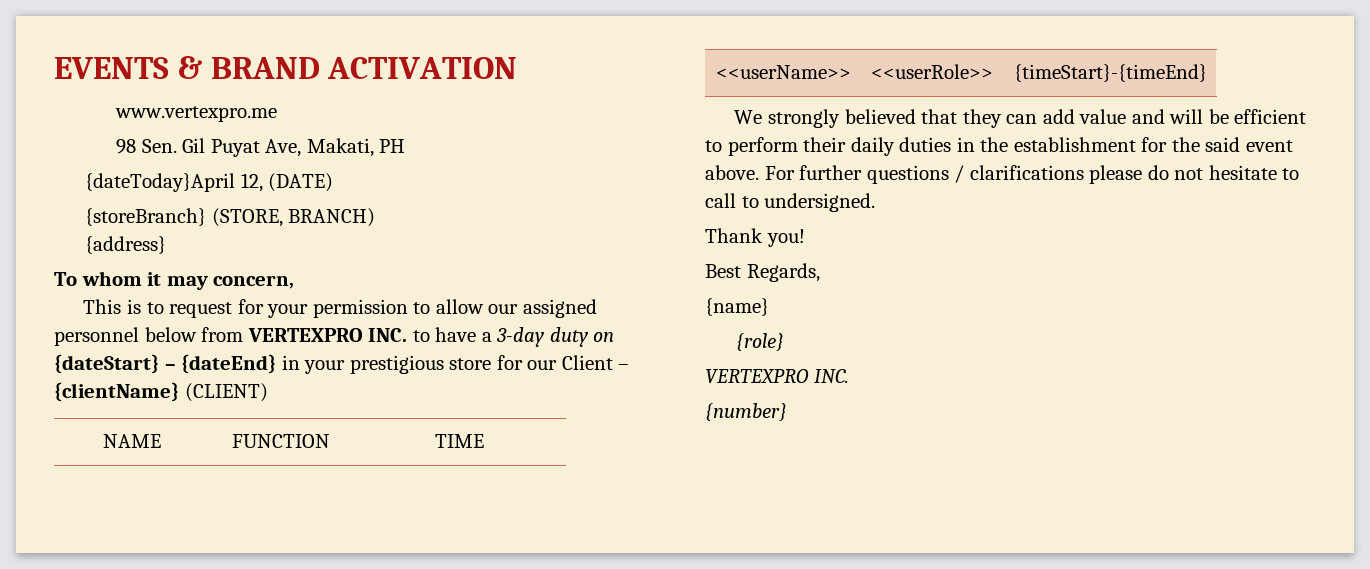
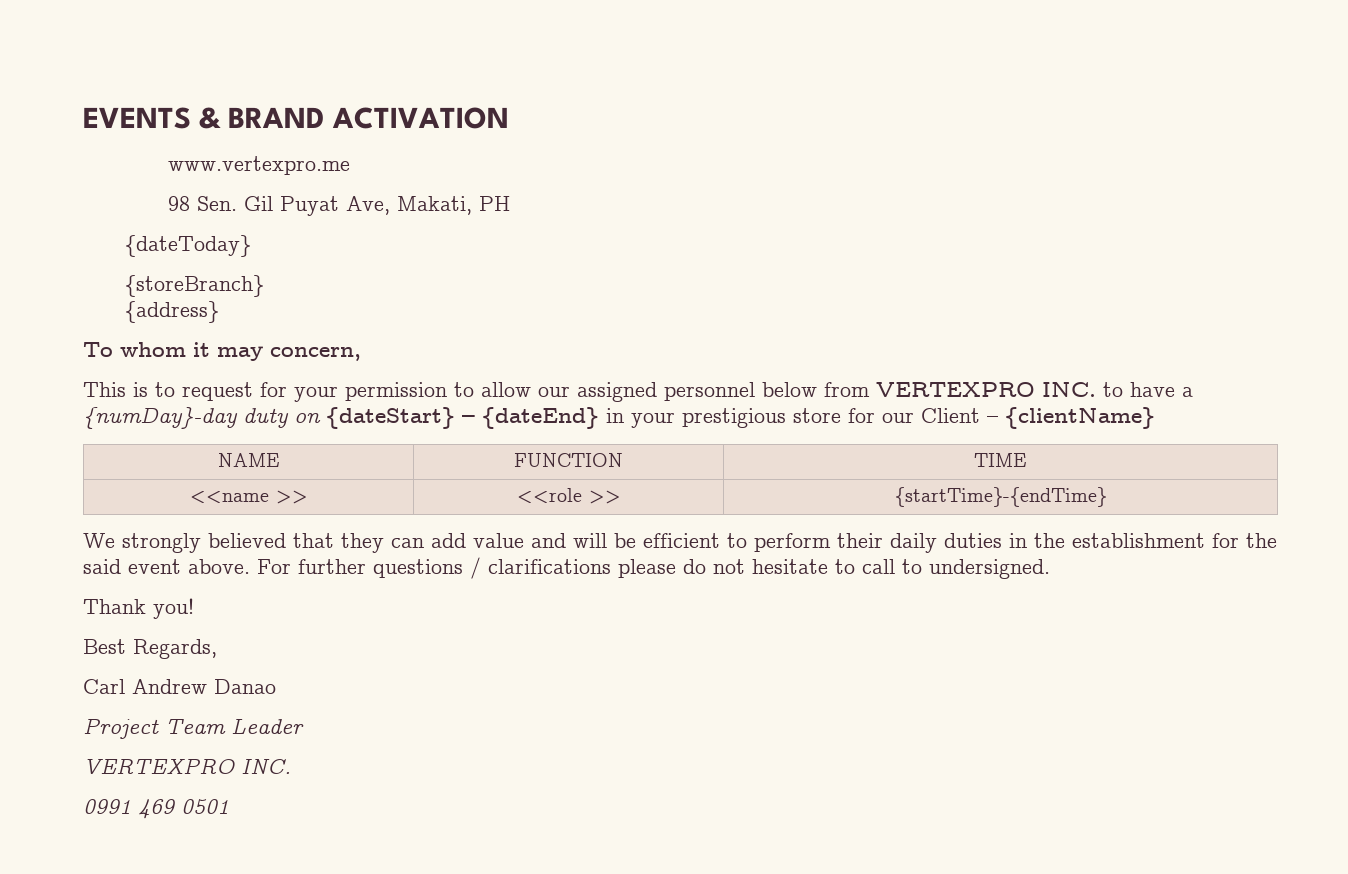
[84,173,334,192] {dateToday}April 12, (DATE) -> [125,235,252,257] {dateToday}
[211,208,376,227] (STORE, BRANCH) -> (265, 286) none
[496,327,546,347] 3-day -> [83,407,238,429] {numDay}-day
[184,383,268,402] (CLIENT) -> (1155, 418) none
[715,65,851,79] [871,64,993,79] [1013,64,1207,82] <<userName>> | <<userRole>> | {timeStart}-{timeEnd} -> [189,490,308,504] [516,488,621,504] [894,487,1107,507] <<name >> | <<role >> | {startTime}-{endTime}
[705,298,769,316] [735,333,784,352] {name} // {role} -> [83,679,276,694] [83,718,304,739] Carl Andrew Danao // Project Team Leader
[705,403,787,422] {number} -> [83,799,229,819] 0991 469 0501

